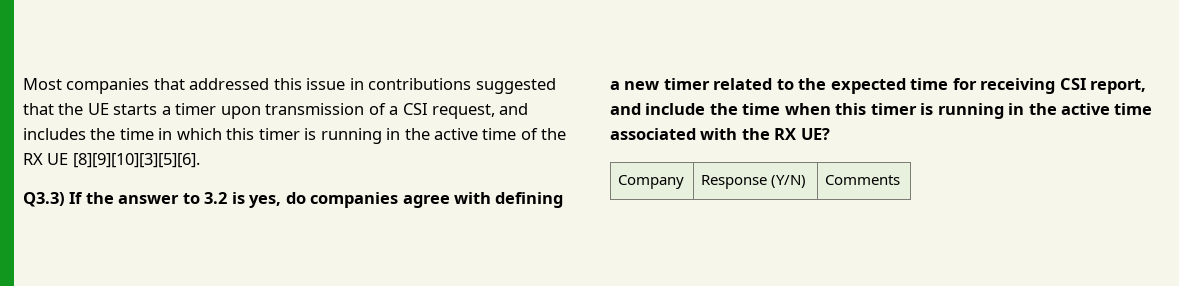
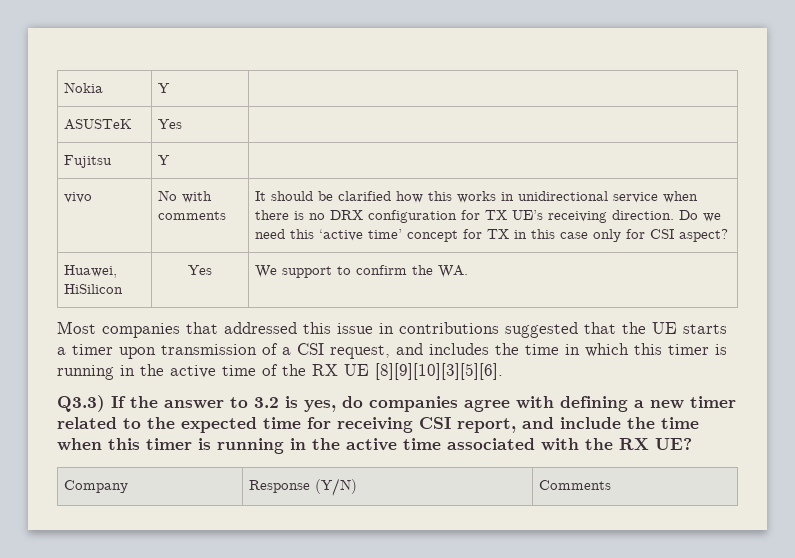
(23, 84) none -> [63,82,103,93] [157,83,170,93] [63,119,132,130] [157,119,182,129] [63,155,112,168] [157,155,170,165] [63,192,92,203] [157,190,212,203] [157,211,226,220] [254,191,698,203] [254,210,721,223] [254,229,728,242] [63,265,117,278] [63,284,123,294] [188,265,212,275] [254,265,468,278] Nokia | Y | // ASUSTeK | Yes | // Fujitsu | Y | // vivo | No with comments | It should be clarified how this works in unidirectional service when there is no DRX configuration for TX UE’s receiving direction. Do we need this ‘active time’ concept for TX in this case only for CSI aspect? // Huawei, HiSilicon | Yes | We support to confirm the WA. //

